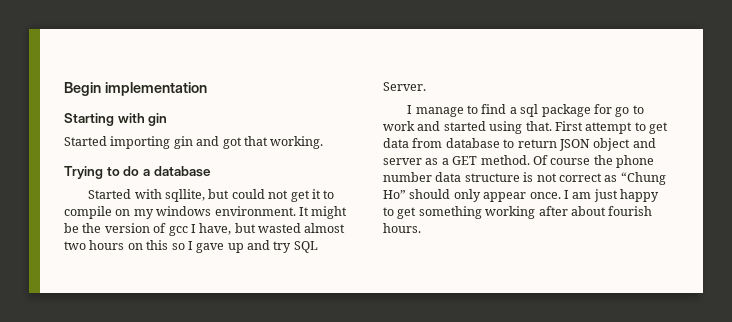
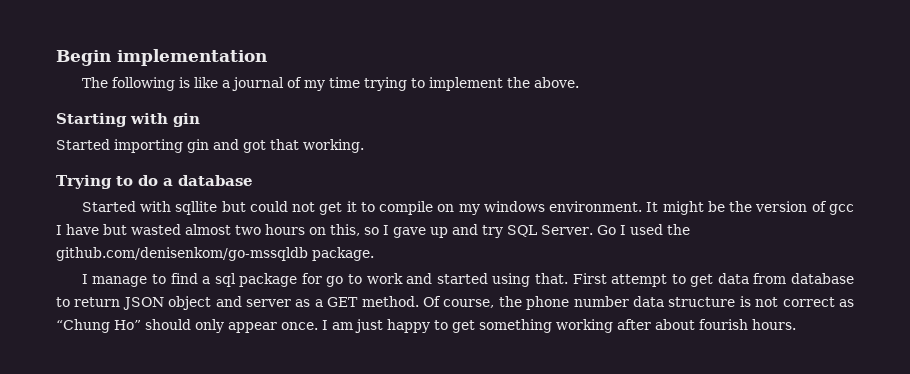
(207, 89) none -> [81,77,579,91] // The following is like a journal of my time trying to implement the above.
[165,189,206,202] sqllite, -> [175,201,218,215] sqllite
[199,223,232,235] have, -> [66,224,99,235] have
[146,240,169,250] this -> [330,224,360,236] this,
(426, 86) none -> [596,224,690,235] [56,247,374,261] Go I used the github.com/denisenkom/go-mssqldb package.
[550,158,591,165] course -> [443,299,495,308] course,

